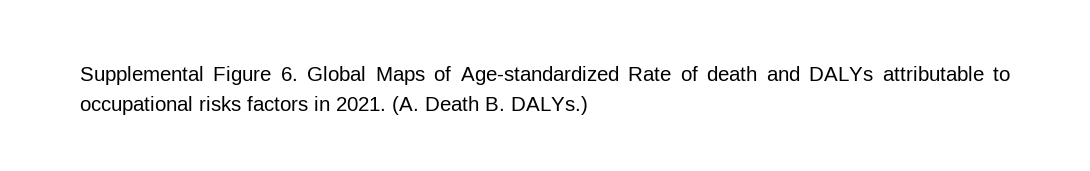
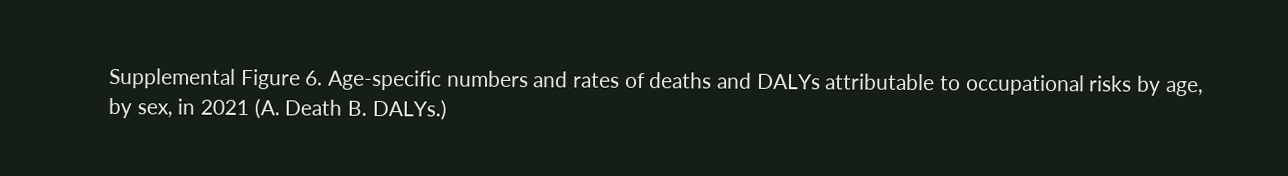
[307,66,758,85] Global Maps of Age-standardized Rate of death -> [327,69,713,91] Age-specific numbers and rates of deaths
[247,96,386,111] factors in 2021. -> [1136,75,1204,97] [108,97,250,119] by age, by sex, in 2021

